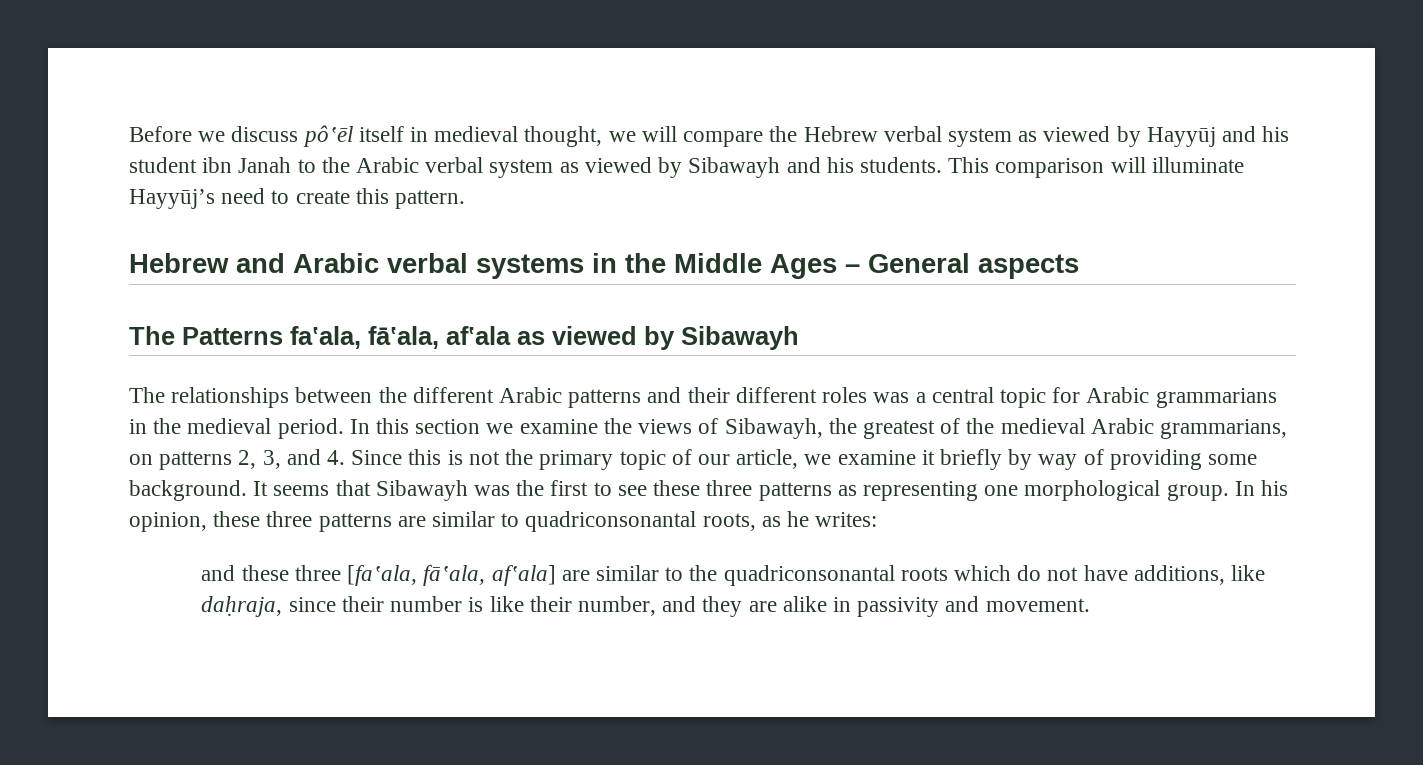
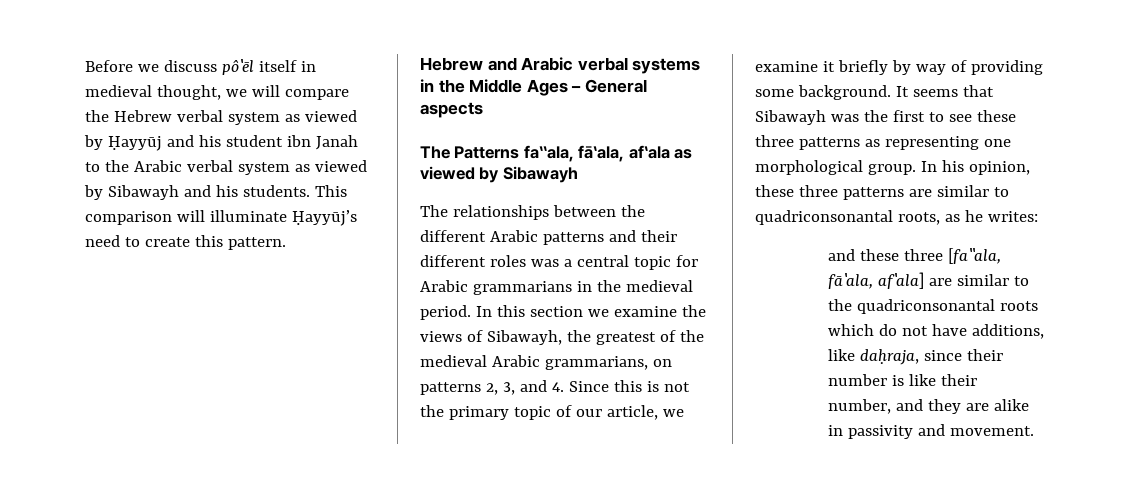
[1146,127,1216,147] Hayyūj -> [107,136,162,151] Ḥayyūj
[129,189,215,209] Hayyūj’s -> [291,210,357,226] Ḥayyūj’s
[290,326,361,349] fa‛ala, -> [523,145,574,162] fa‛‛ala,
[347,565,418,586] [fa‛ala, -> [947,248,1001,264] [fa‛‛ala,

